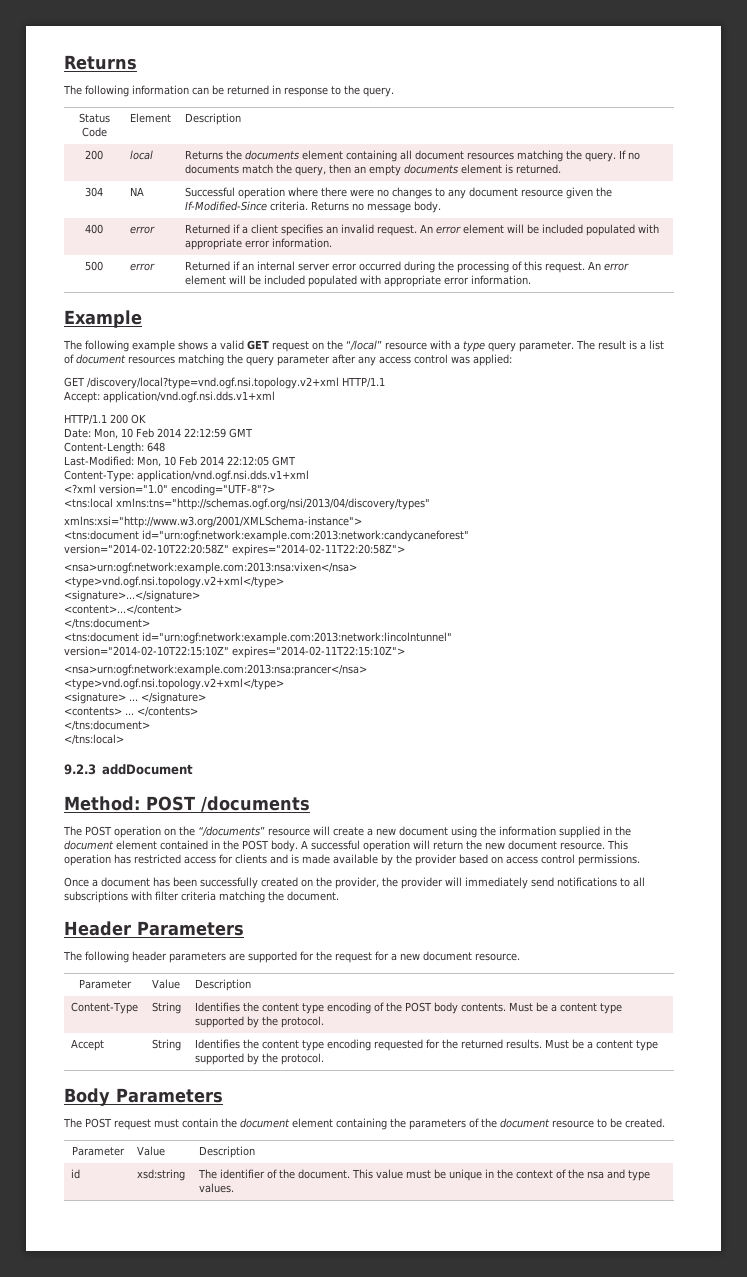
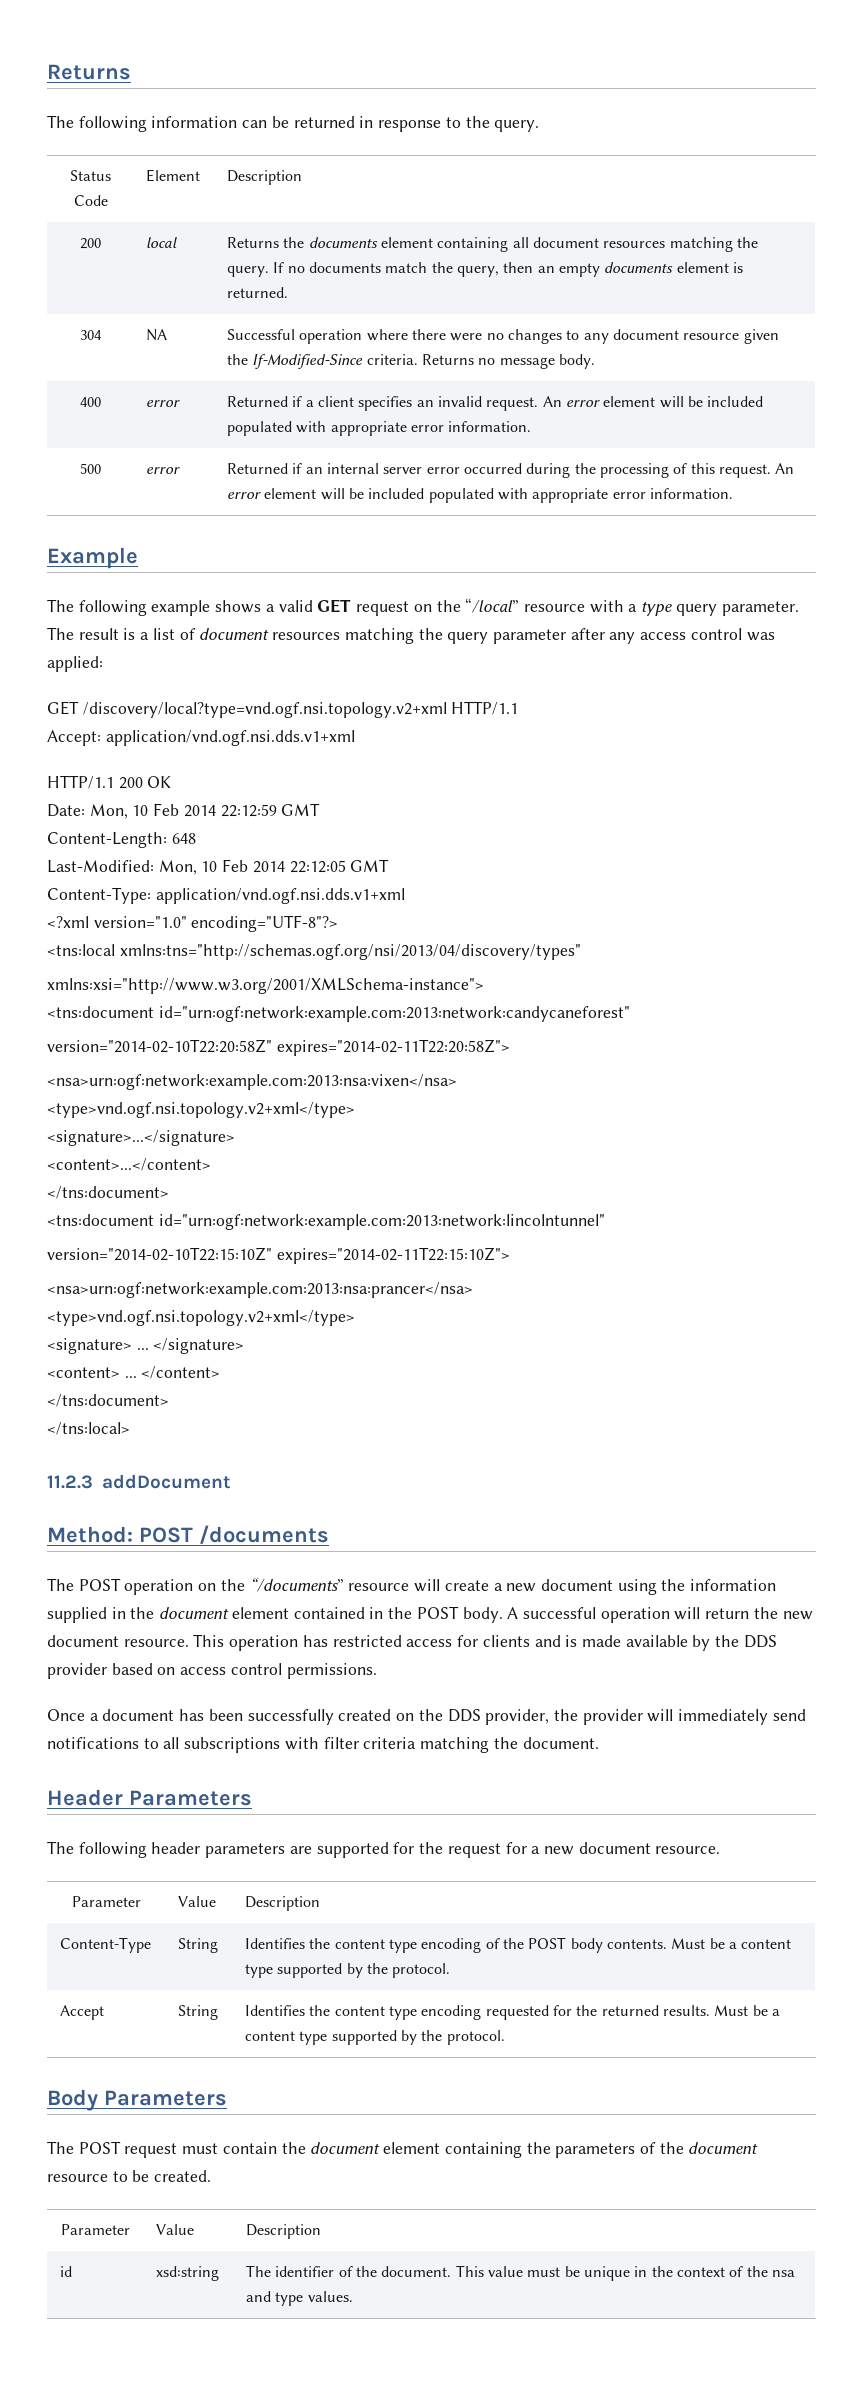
[64,706,198,717] <contents> ... </contents> -> [47,1366,221,1379] <content> ... </content>
[64,764,96,775] 9.2.3 -> [47,1475,93,1489] 11.2.3
(412, 859) none -> [743,1635,777,1648] DDS
(332, 882) none -> [447,1709,481,1722] DDS

